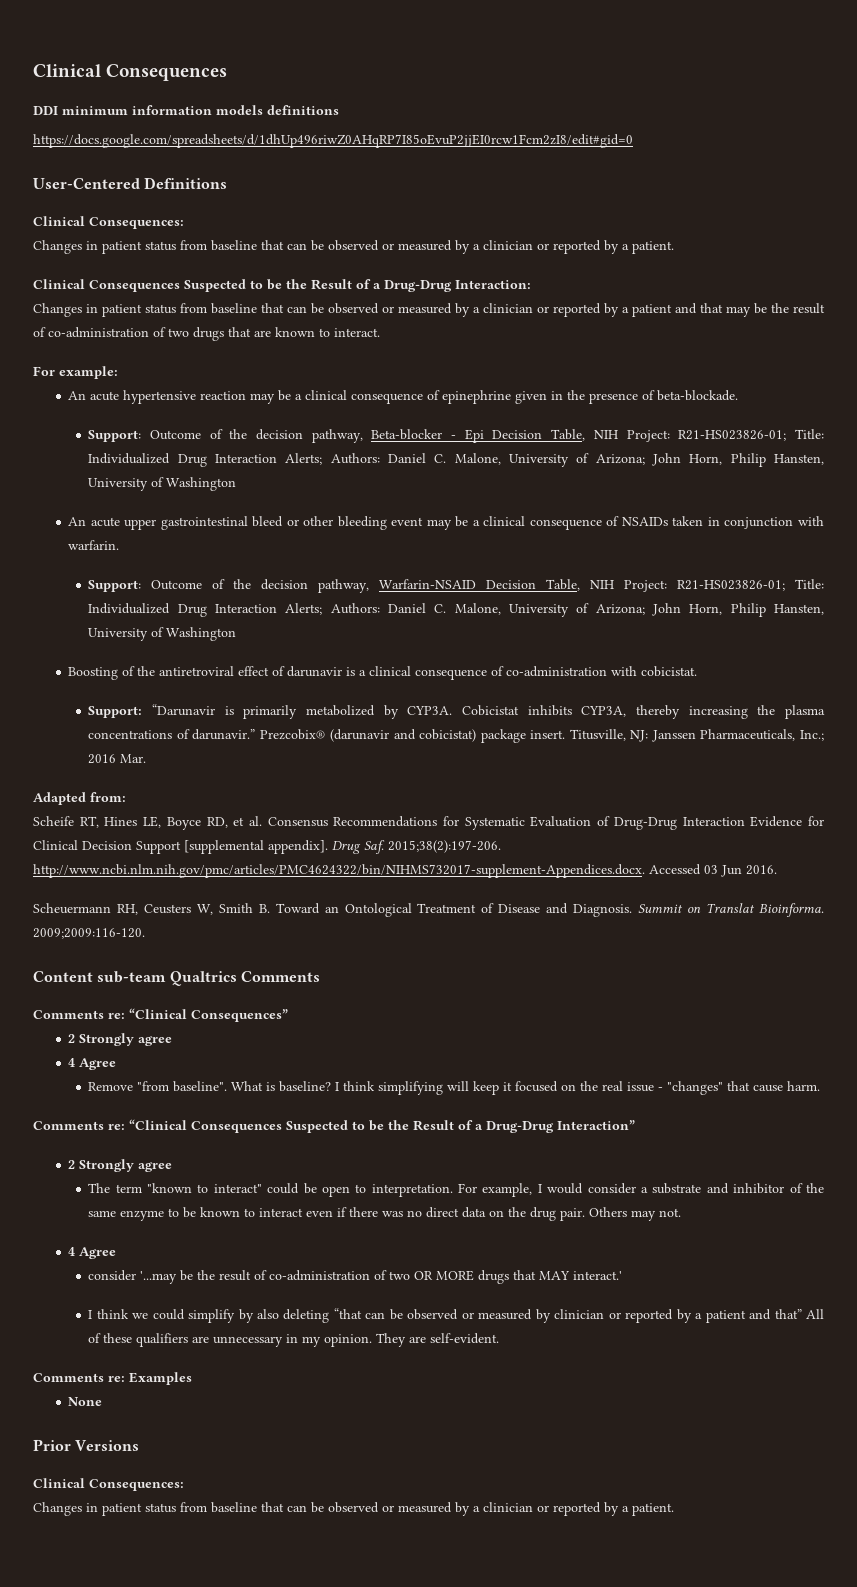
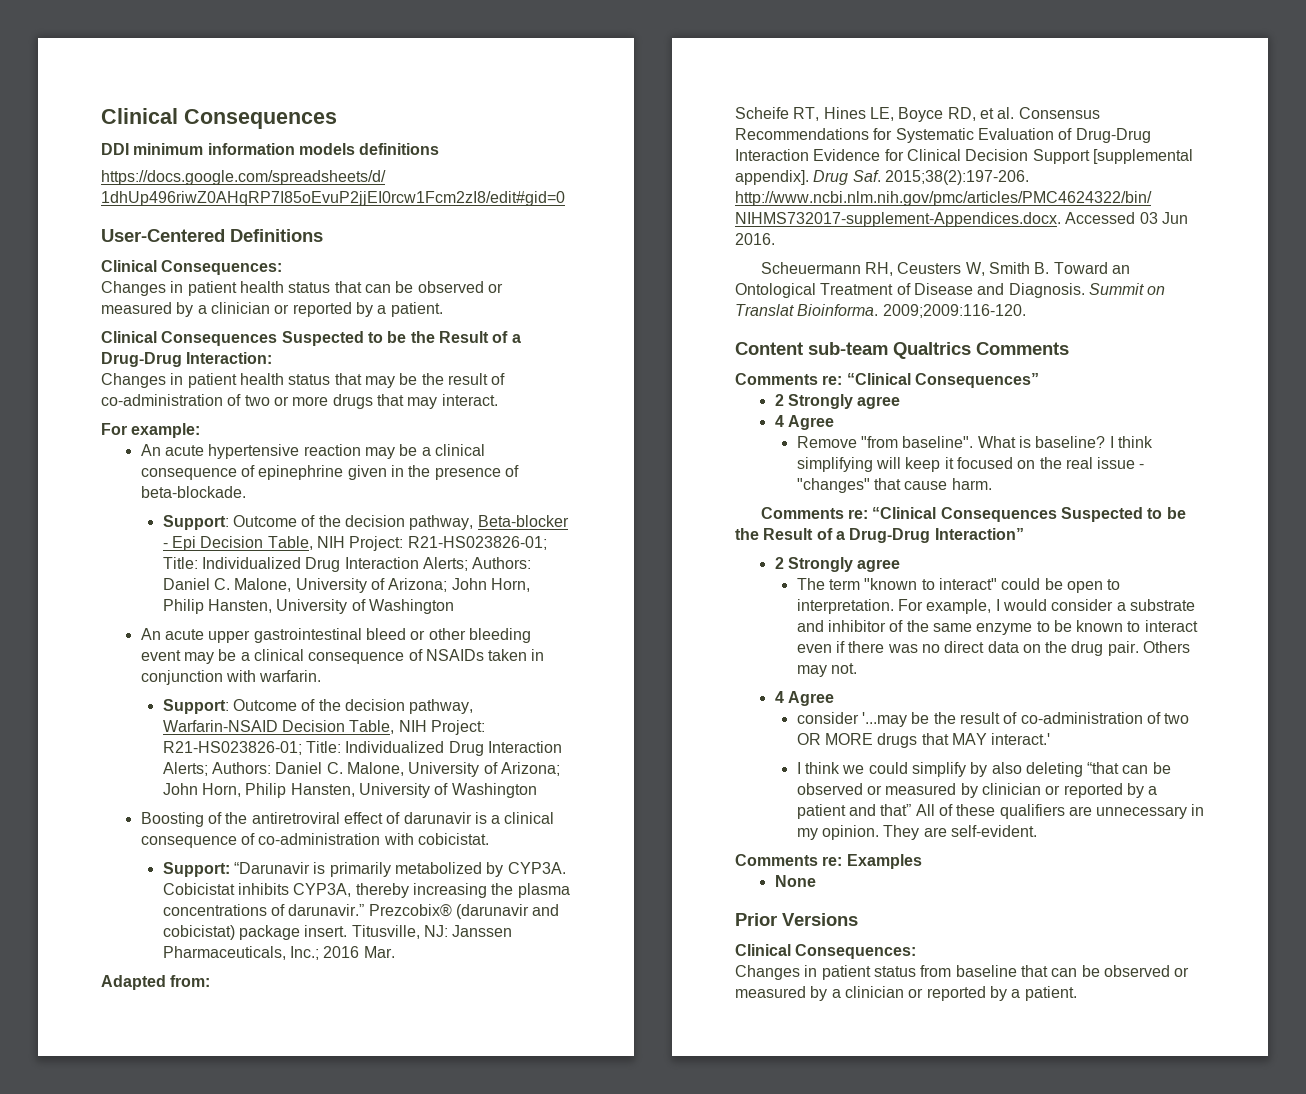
[145,240,257,251] status from baseline -> [239,281,331,293] health status
[145,303,697,317] status from baseline that can be observed or measured by a clinician or reported by a patient and -> [239,373,331,385] health status
[193,327,330,341] drugs that are known to -> [273,394,438,409] or more drugs that may

